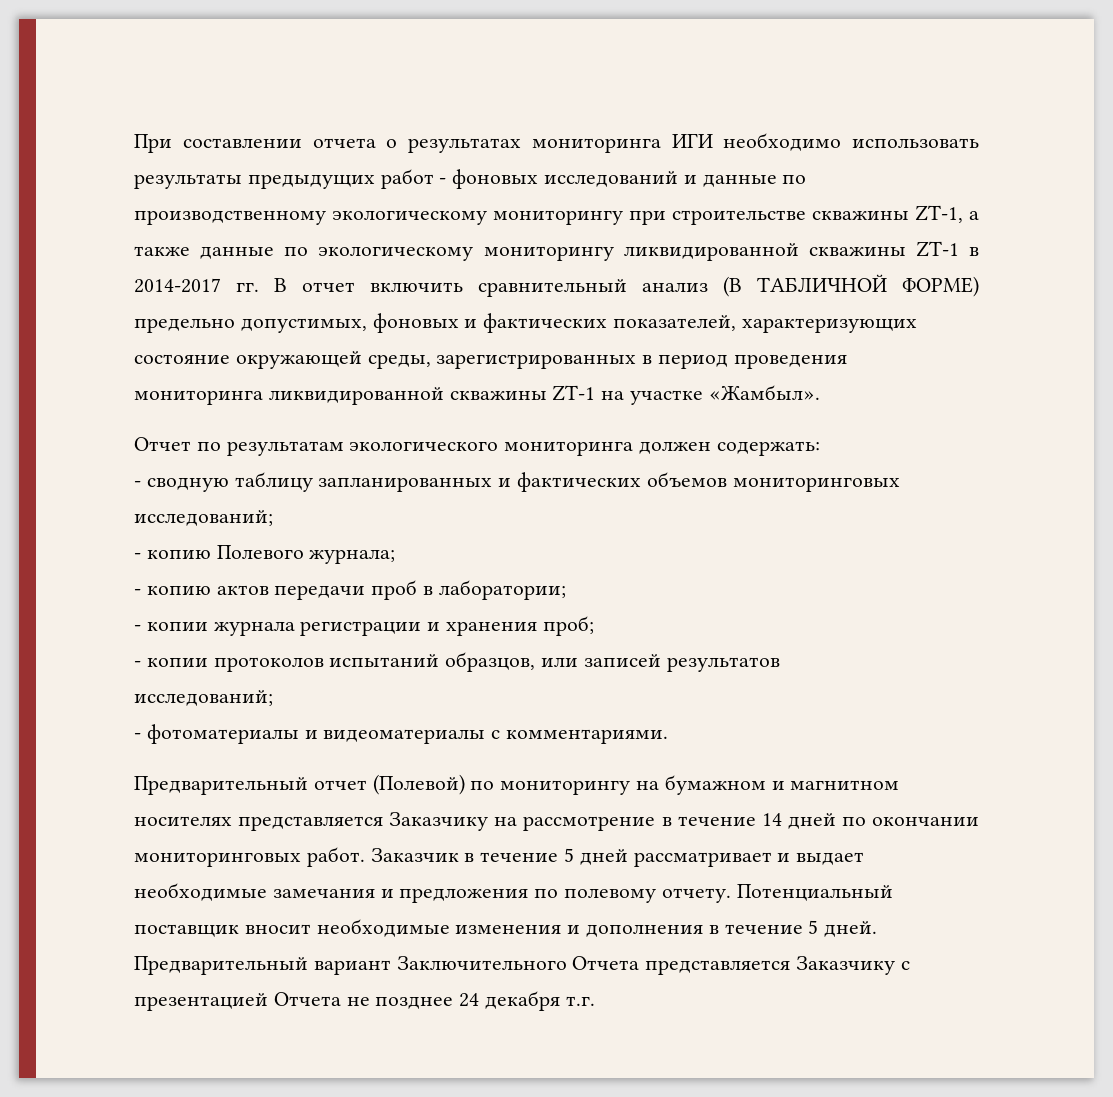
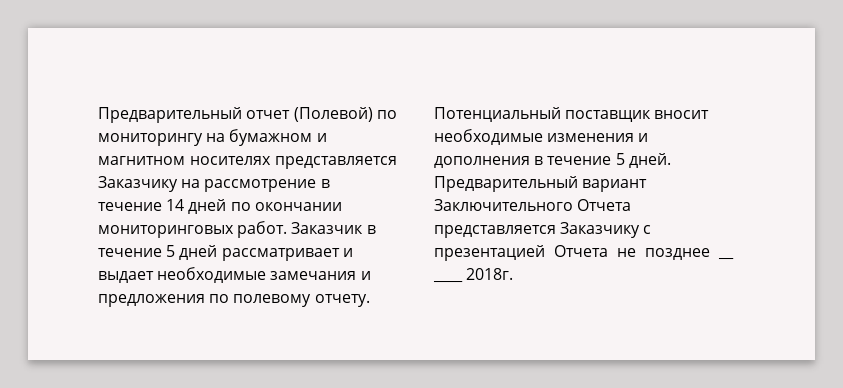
[134,133,979,153] [134,169,807,189] [134,205,979,225] [134,241,979,261] [134,274,979,297] [134,313,917,333] [134,351,847,369] [134,385,820,405] [134,437,820,456] [134,472,900,492] [134,510,273,526] [134,545,396,564] [134,580,566,600] [134,616,594,636] [134,652,780,672] [134,690,273,706] [134,724,669,744] При составлении отчета о результатах мониторинга ИГИ необходимо использовать результаты предыдущих работ - фоновых исследований и данные по производственному экологическому мониторингу при строительстве скважины ZT-1, а также данные по экологическому мониторингу ликвидированной скважины ZT-1 в 2014-2017 гг. В отчет включить сравнительный анализ (В ТАБЛИЧНОЙ ФОРМЕ) предельно допустимых, фоновых и фактических показателей, характеризующих состояние окружающей среды, зарегистрированных в период проведения мониторинга ликвидированной скважины ZT-1 на участке «Жамбыл». // Отчет по результатам экологического мониторинга должен содержать: // - сводную таблицу запланированных и фактических объемов мониторинговых исследований; // - копию Полевого журнала; // - копию актов передачи проб в лаборатории; // - копии журнала регистрации и хранения проб; // - копии протоколов испытаний образцов, или записей результатов // исследований; // - фотоматериалы и видеоматериалы с комментариями. // -> (98, 115) none
[459,991,595,1011] 24 декабря т.г. -> [718,257,734,260] [433,280,463,283] [466,268,514,280] __ ____ 2018г.

